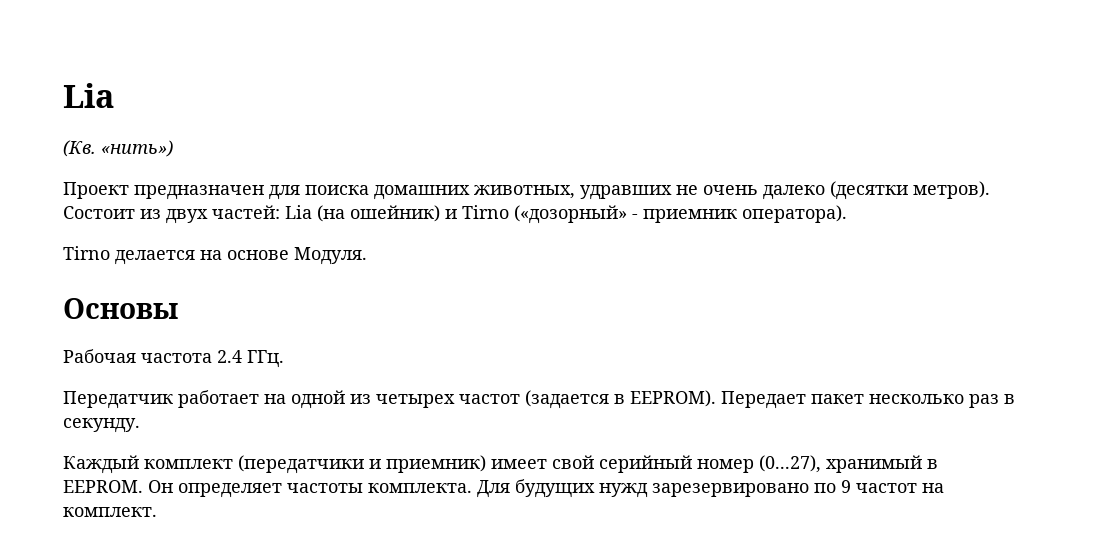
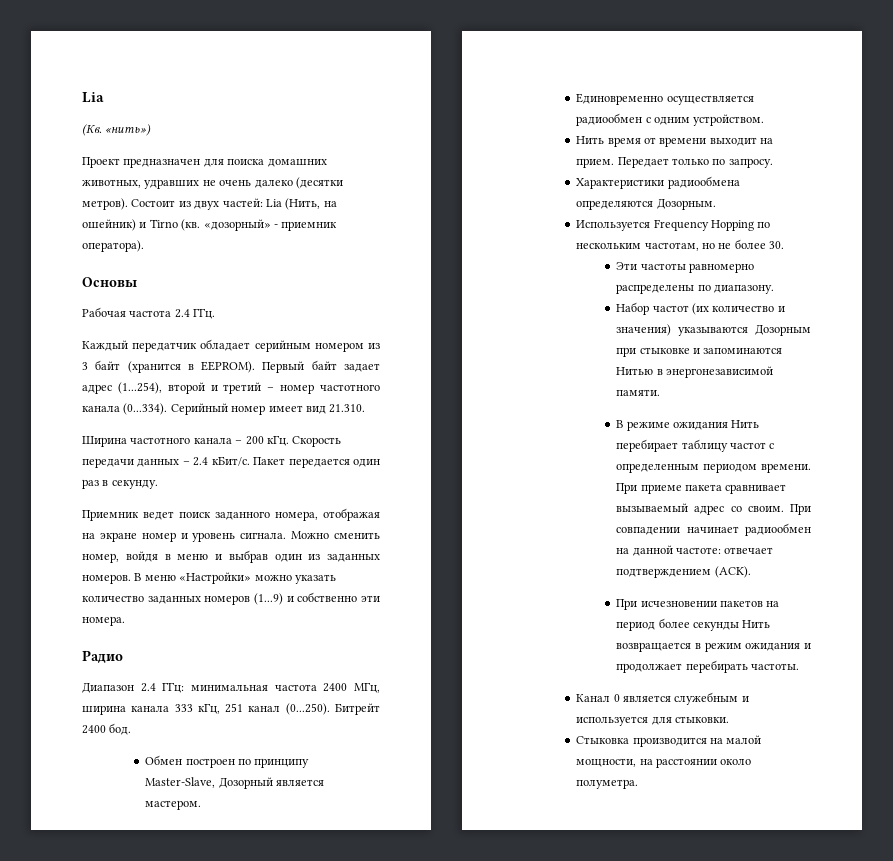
[317,205,345,222] (на -> [285,198,337,210] (Нить, на
[514,205,627,224] («дозорный» -> [181,219,271,231] (кв. «дозорный»
[63,246,367,265] // Tirno делается на основе Модуля. -> (144, 246) none
[63,390,1015,409] [63,418,140,433] [63,455,938,474] [63,479,944,498] [63,507,157,517] Передатчик работает на одной из четырех частот (задается в EEPROM). Передает пакет несколько раз в секунду. // Каждый комплект (передатчики и приемник) имеет свой серийный номер (0...27), хранимый в EEPROM. Он определяет частоты комплекта. Для будущих нужд зарезервировано по 9 частот на комплект. -> [82,339,380,352] [82,360,380,373] [82,382,380,394] [82,403,366,415] [82,436,342,447] [82,456,380,468] [82,479,158,489] [82,508,380,521] [82,531,380,542] [82,550,380,563] [82,572,336,584] [82,592,380,605] [82,616,125,626] [82,650,123,664] [82,682,380,693] [82,703,380,715] [82,723,132,735] [145,755,310,768] [145,777,324,789] [145,800,202,810] [576,93,754,105] [576,113,765,126] [576,136,774,147] [576,157,773,168] [576,176,740,189] [576,198,716,210] [576,219,771,231] [576,239,785,251] [616,262,754,273] [616,284,774,294] [616,302,785,315] [616,324,811,336] [616,347,783,357] [616,366,773,378] [616,389,661,396] [616,420,760,431] [616,439,775,452] [616,463,811,473] [616,483,787,494] [616,503,811,515] [616,523,811,536] [616,545,774,556] [616,566,751,578] [616,599,780,610] [616,618,771,631] [616,642,811,652] [616,660,799,673] [576,692,749,705] [576,716,729,726] [576,735,762,747] [576,758,752,768] [576,779,639,789] Каждый передатчик обладает серийным номером из 3 байт (хранится в EEPROM). Первый байт задает адрес (1...254), второй и третий – номер частотного канала (0...334). Серийный номер имеет вид 21.310. // Ширина частотного канала – 200 кГц. Скорость передачи данных – 2.4 кБит/с. Пакет передается один раз в секунду. // Приемник ведет поиск заданного номера, отображая на экране номер и уровень сигнала. Можно сменить номер, войдя в меню и выбрав один из заданных номеров. В меню «Настройки» можно указать количество заданных номеров (1...9) и собственно эти номера. // Радио // Диапазон 2.4 ГГц: минимальная частота 2400 МГц, ширина канала 333 кГц, 251 канал (0...250). Битрейт 2400 бод. // Обмен построен по принципу Master-Slave, Дозорный является мастером. // Единовременно осуществляется радиообмен с одним устройством. // Нить время от времени выходит на прием. Передает только по запросу. // Характеристики радиообмена определяются Дозорным. // Используется Frequency Hopping по нескольким частотам, но не более 30. // Эти частоты равномерно распределены по диапазону. // Набор частот (их количество и значения) указываются Дозорным при стыковке и запоминаются Нитью в энергонезависимой памяти. // В режиме ожидания Нить перебирает таблицу частот с определенным периодом времени. При приеме пакета сравнивает вызываемый адрес со своим. При совпадении начинает радиообмен на данной частоте: отвечает подтверждением (ACK). // При исчезновении пакетов на период более секунды Нить возвращается в режим ожидания и продолжает перебирать частоты. // Канал 0 является служебным и используется для стыковки. // Стыковка производится на малой мощности, на расстоянии около полуметра.

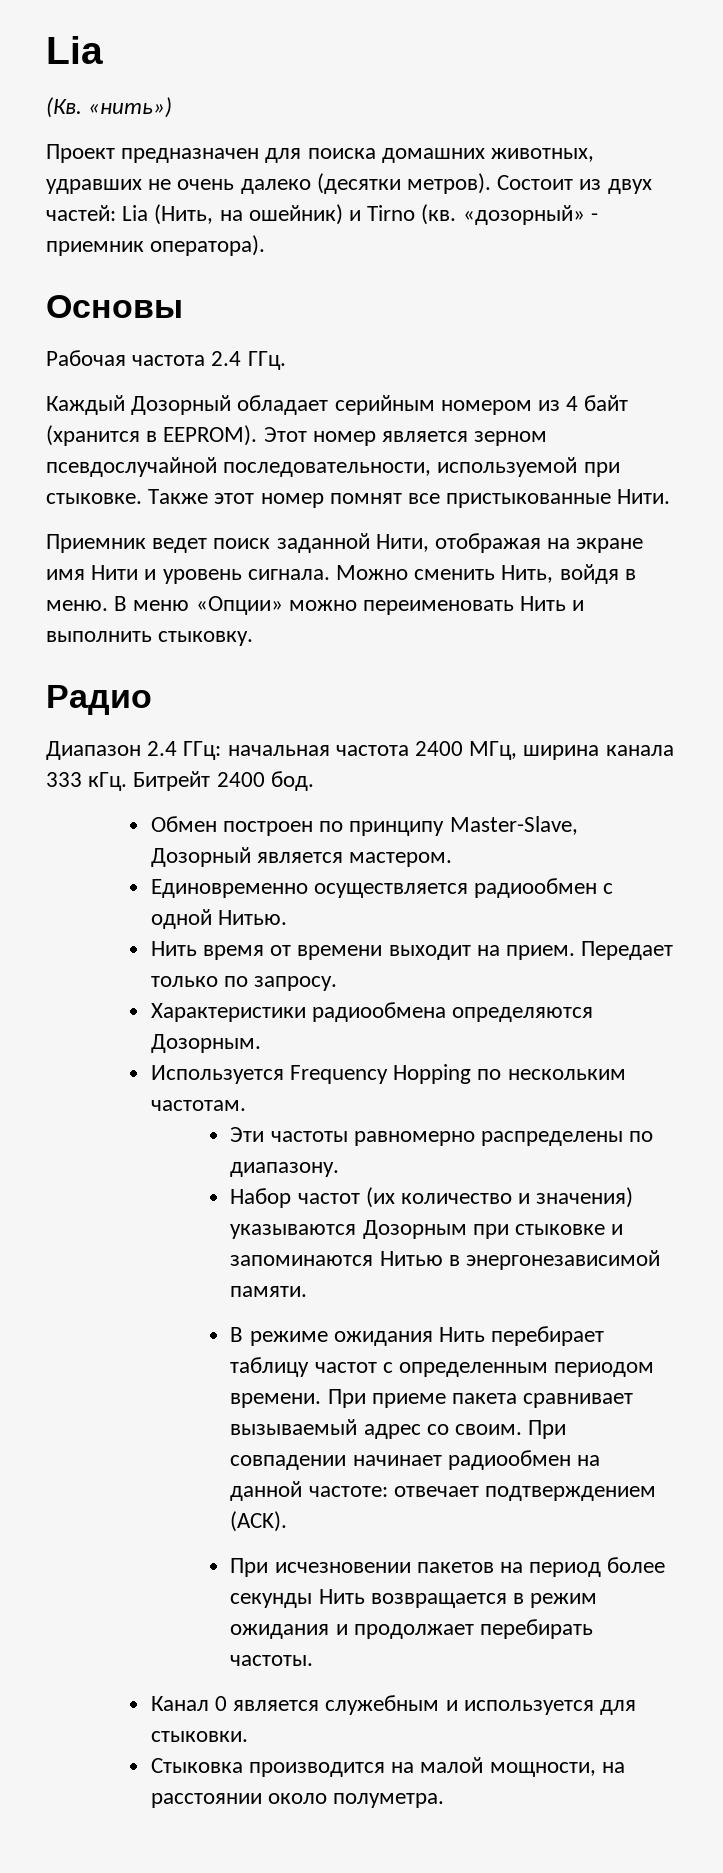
[132,342,198,352] передатчик -> [131,395,232,415] Дозорный
[82,362,88,370] 3 -> [566,396,579,411] 4
[262,360,380,373] [82,382,380,394] [82,403,366,415] [82,436,342,447] [82,456,380,468] [82,479,158,489] Первый байт задает адрес (1...254), второй и третий – номер частотного канала (0...334). Серийный номер имеет вид 21.310. // Ширина частотного канала – 200 кГц. Скорость передачи данных – 2.4 кБит/с. Пакет передается один раз в секунду. -> [263,427,548,446] [46,457,620,477] [46,489,671,508] Этот номер является зерном псевдослучайной последовательности, используемой при стыковке. Также этот номер помнят все пристыкованные Нити.
[215,511,318,521] заданного номера, -> [276,533,429,553] заданной Нити,
[141,532,176,542] номер -> [46,565,139,580] имя Нити
[82,553,119,563] номер, -> [501,565,554,583] Нить,
[177,550,380,563] [82,572,336,584] [82,592,380,605] [82,616,125,626] меню и выбрав один из заданных номеров. В меню «Настройки» можно указать количество заданных номеров (1...9) и собственно эти номера. -> [46,596,585,615] [46,631,254,646] меню. В меню «Опции» можно переименовать Нить и выполнить стыковку.
[191,685,268,691] минимальная -> [227,745,330,756] начальная
[197,703,330,715] кГц, 251 канал (0...250). -> [88,772,128,791] кГц.
[653,114,765,126] одним устройством. -> [150,909,288,929] одной Нитью.
[644,239,785,251] частотам, но не более 30. -> [150,1100,246,1111] частотам.

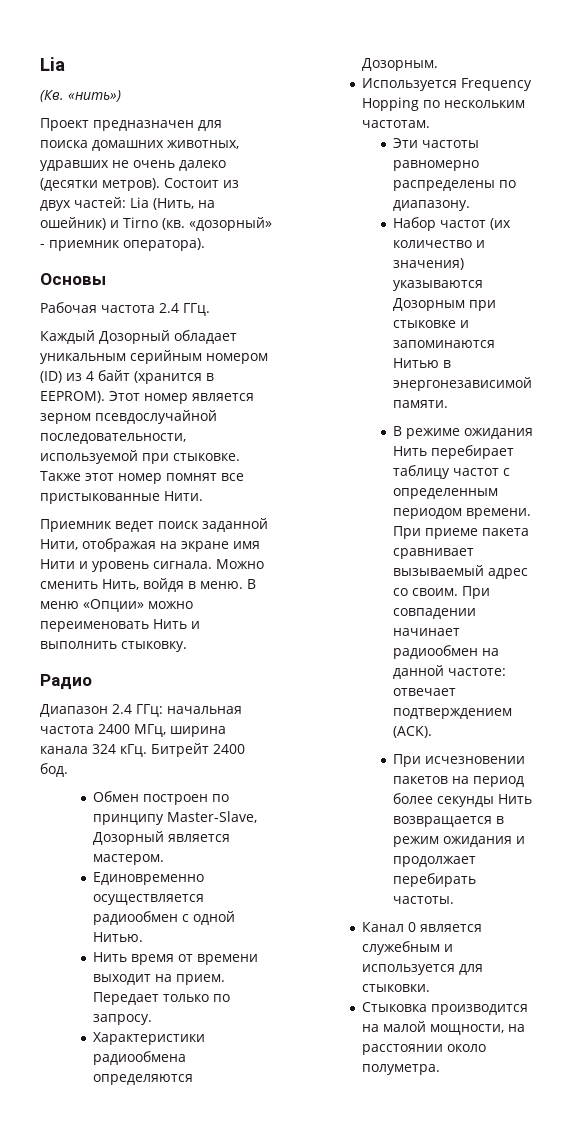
(329, 405) none -> [40,353,126,364] уникальным
(532, 407) none -> [40,371,62,383] (ID)
[46,772,82,787] 333 -> [92,744,116,754] 324

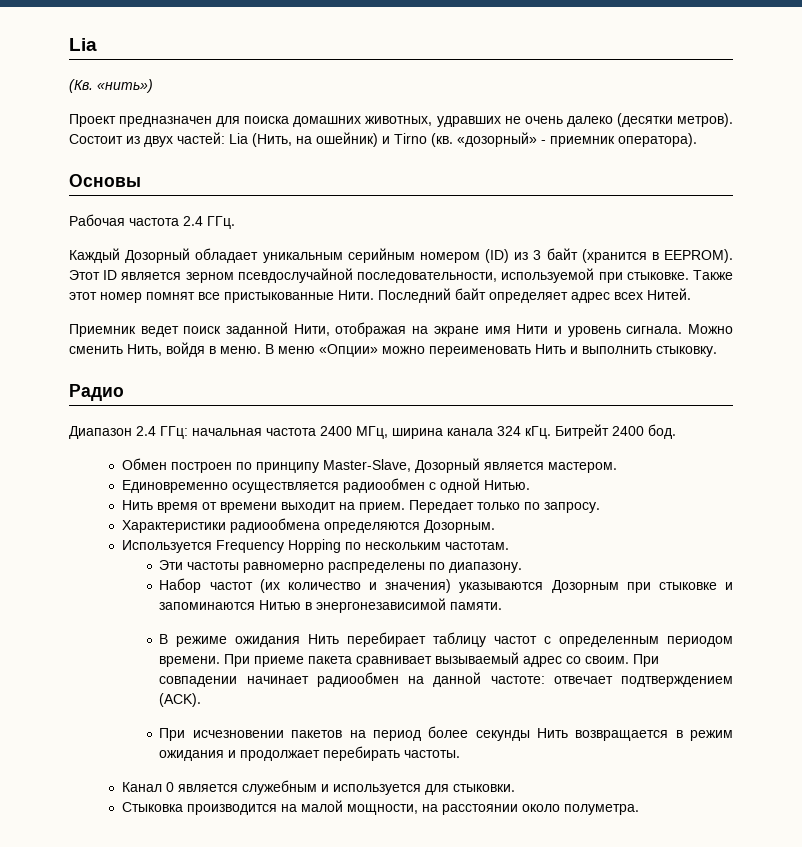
[86,371,94,381] 4 -> [533,250,542,260] 3
[144,393,188,404] номер -> [103,270,118,280] ID
(203, 496) none -> [378,288,691,303] Последний байт определяет адрес всех Нитей.

